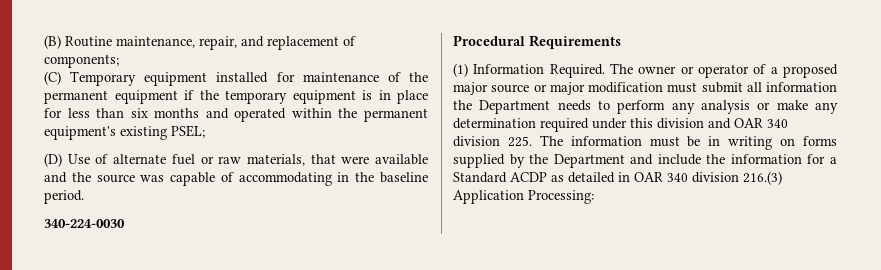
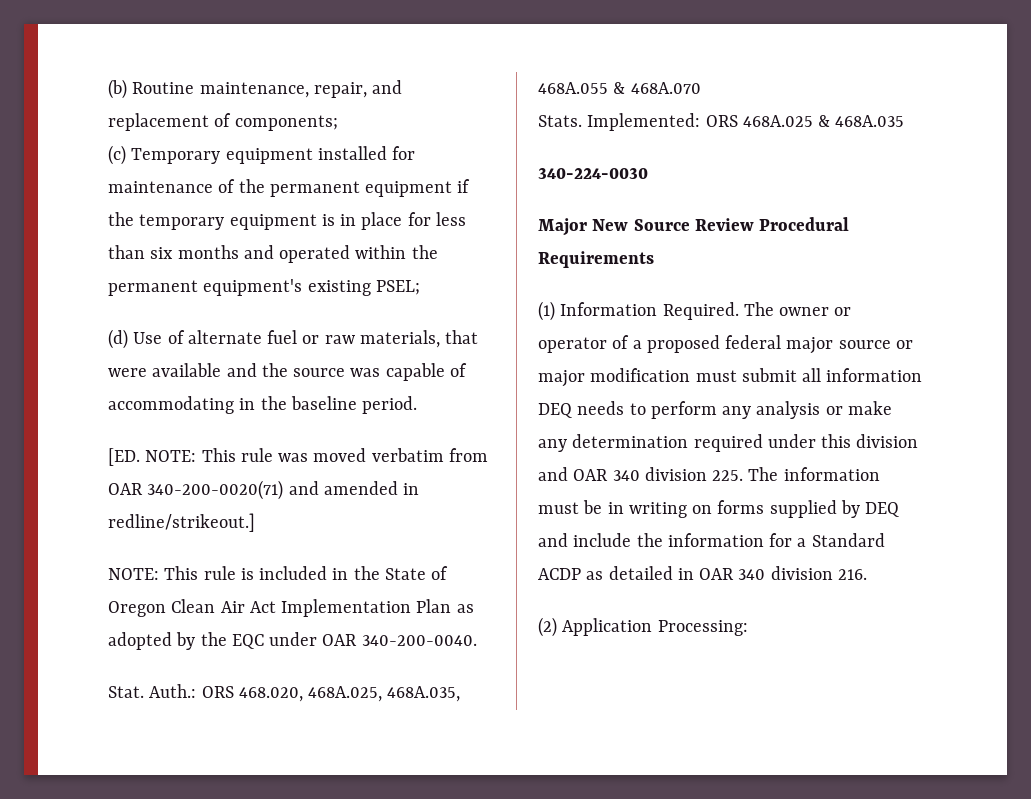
[44,35,61,49] (B) -> [108,79,127,99] (b)
[44,71,61,85] (C) -> [108,145,126,165] (c)
[44,153,62,167] (D) -> [108,329,128,349] (d)
[44,219,125,228] 340-224-0030 // -> [108,448,488,466] [108,480,420,500] [108,513,255,532] [108,566,449,580] [108,599,474,617] [108,632,477,650] [108,684,461,702] [538,82,701,94] [538,113,905,131] [538,168,648,179] [538,218,754,236] [ED. NOTE: This rule was moved verbatim from OAR 340-200-0020(71) and amended in redline/strikeout.] // NOTE: This rule is included in the State of Oregon Clean Air Act Implementation Plan as adopted by the EQC under OAR 340-200-0040. // Stat. Auth.: ORS 468.020, 468A.025, 468A.035, 468A.055 & 468A.070 // Stats. Implemented: ORS 468A.025 & 468A.035 // 340-224-0030 // Major New Source Review
(838, 71) none -> [725,335,782,349] federal
[453,100,551,114] the Department -> [538,403,572,418] DEQ
[529,154,625,168] the Department -> [865,502,900,517] DEQ
[743,171,782,185] 216.(3) -> [837,569,867,580] [538,617,557,637] 216. // (2)

